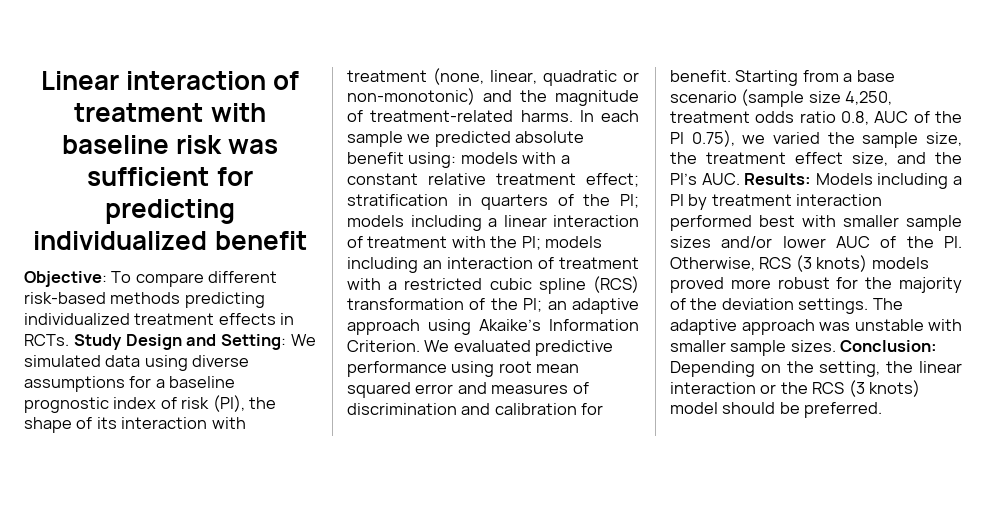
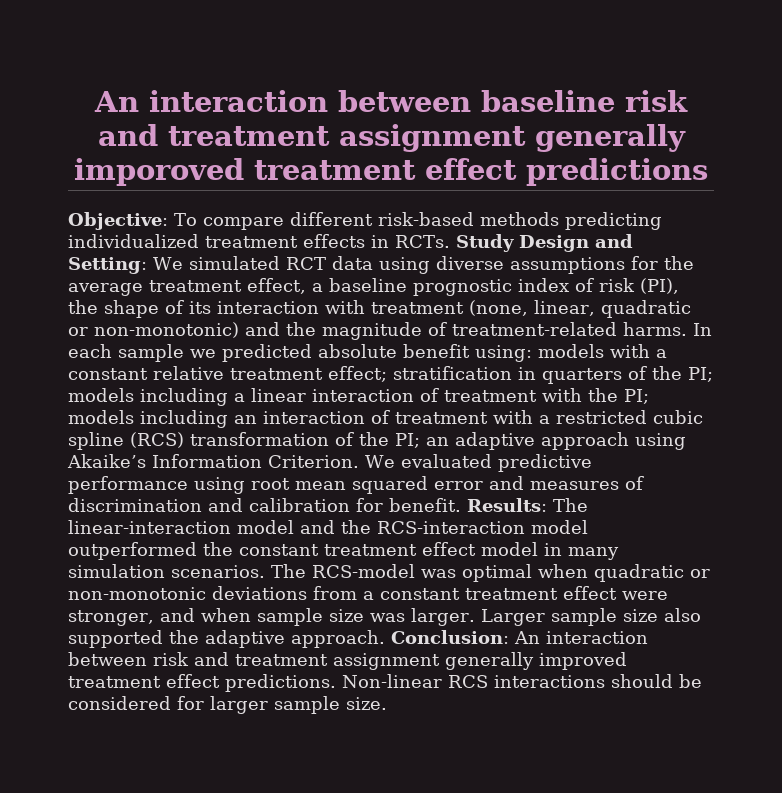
[40,71,300,90] [74,103,266,122] [61,135,279,154] [87,167,253,186] [105,199,235,224] [33,231,307,250] Linear interaction of treatment with baseline risk was sufficient for predicting individualized benefit -> [94,90,688,112] [97,124,686,152] [74,158,708,186] An interaction between baseline risk and treatment assignment generally imporoved treatment effect predictions
(101, 361) none -> [285,257,326,270] RCT
(152, 382) none -> [663,256,694,270] [68,278,306,296] the average treatment effect,
[735,70,895,86] [670,89,893,107] [670,111,962,125] [670,130,962,148] [670,152,962,166] [670,173,962,189] [670,194,883,210] [670,215,962,231] [670,236,962,248] [670,255,929,272] [670,277,962,293] [670,298,903,314] [670,319,962,335] [670,340,938,356] [670,361,962,377] [670,380,921,397] [670,402,883,418] Starting from a base scenario (sample size 4,250, treatment odds ratio 0.8, AUC of the PI 0.75), we varied the sample size, the treatment effect size, and the PI’s AUC. Results: Models including a PI by treatment interaction performed best with smaller sample sizes and/or lower AUC of the PI. Otherwise, RCS (3 knots) models proved more robust for the majority of the deviation settings. The adaptive approach was unstable with smaller sample sizes. Conclusion: Depending on the setting, the linear interaction or the RCS (3 knots) model should be preferred. -> [467,498,588,512] [68,520,588,534] [68,542,619,560] [68,564,710,582] [68,586,668,600] [68,608,701,626] [68,630,648,648] [68,652,627,670] [68,674,702,692] [68,696,387,714] Results: The linear-interaction model and the RCS-interaction model outperformed the constant treatment effect model in many simulation scenarios. The RCS-model was optimal when quadratic or non-monotonic deviations from a constant treatment effect were stronger, and when sample size was larger. Larger sample size also supported the adaptive approach. Conclusion: An interaction between risk and treatment assignment generally improved treatment effect predictions. Non-linear RCS interactions should be considered for larger sample size.

